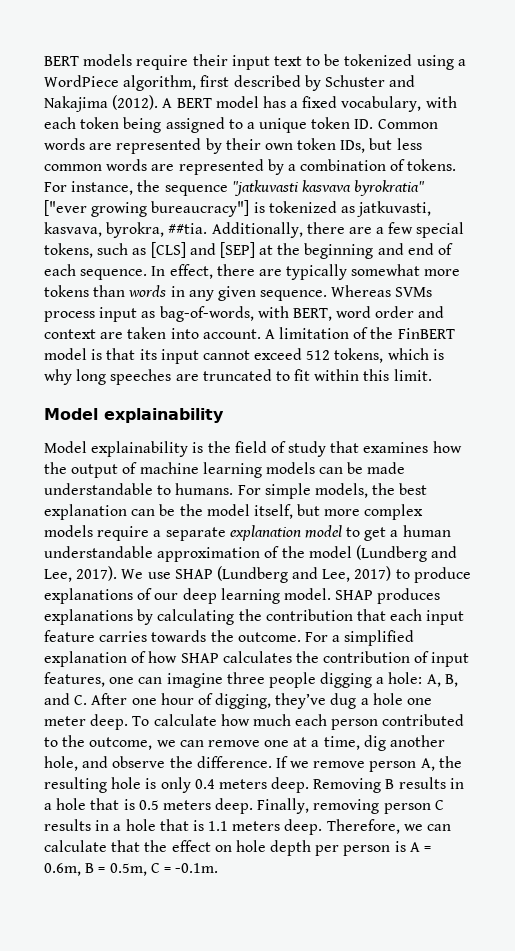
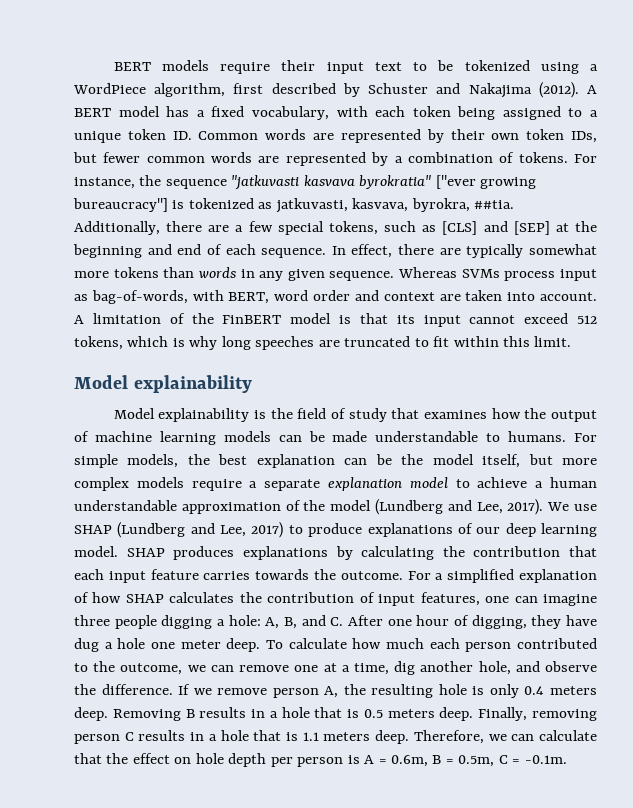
[396,138,422,150] less -> [103,152,141,163] fewer
[364,527,387,541] get -> [477,477,528,488] achieve
[275,693,327,709] they’ve -> [531,615,598,629] they have

